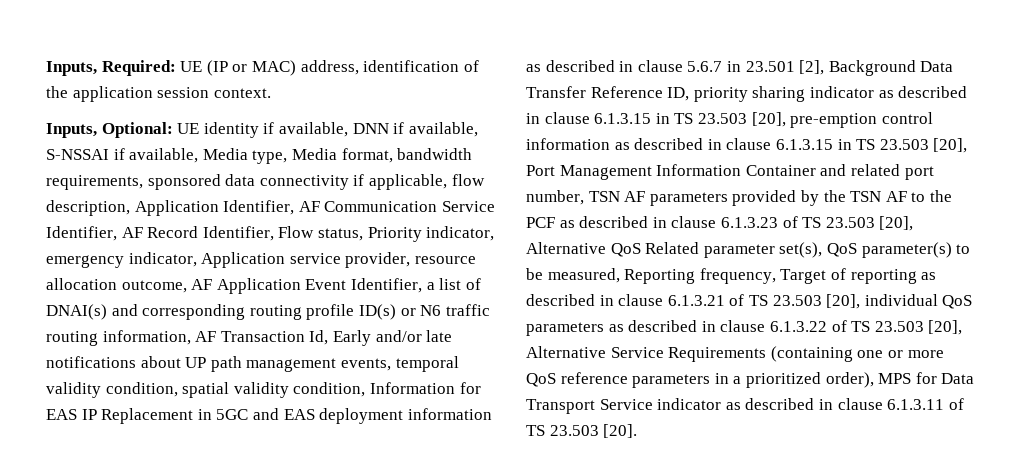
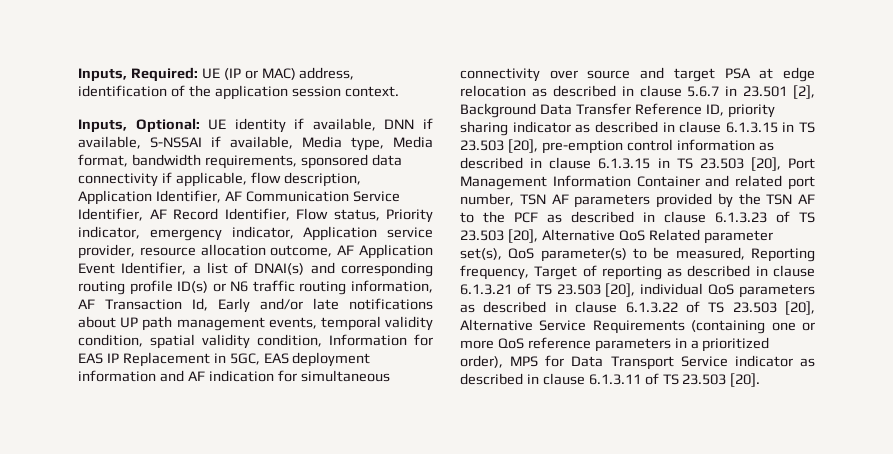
[216,408,279,420] 5GC and -> [229,353,260,365] 5GC,
(492, 414) none -> [159,370,390,382] [460,67,815,82] [460,85,526,97] and AF indication for simultaneous connectivity over source and target PSA at edge relocation

